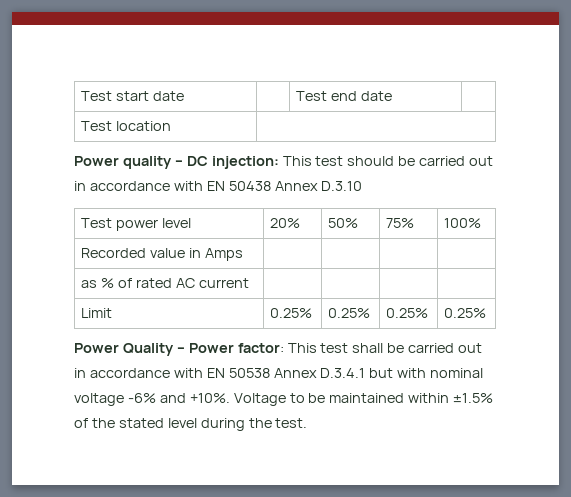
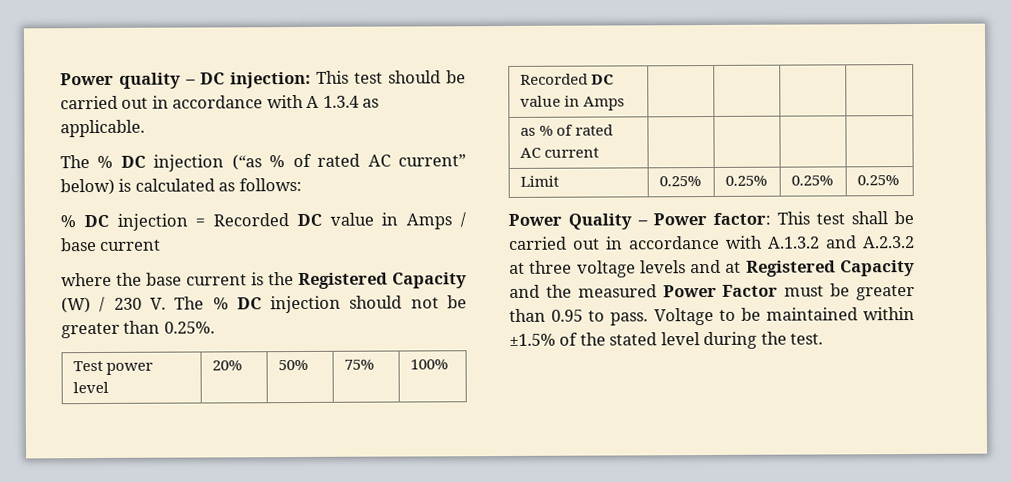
[81,91,185,101] [296,91,393,101] [81,121,172,131] Test start date | | Test end date | // Test location | // -> (60, 79) none
[206,181,363,191] EN 50438 Annex D.3.10 -> [306,95,380,108] [60,119,145,138] [60,153,467,172] [60,177,302,196] [60,212,466,231] [60,238,162,252] [61,272,467,290] [61,295,468,314] [61,320,215,339] A 1.3.4 as applicable. // The % DC injection (“as % of rated AC current” below) is calculated as follows: // % DC injection = Recorded DC value in Amps / base current // where the base current is the Registered Capacity (W) / 230 V. The % DC injection should not be greater than 0.25%.
(147, 253) none -> [591,74,615,85] DC
[206,368,484,378] [74,393,230,406] EN 50538 Annex D.3.4.1 but with nominal voltage -6% and +10%. -> [767,235,915,249] [509,259,915,278] [509,283,915,301] [509,308,649,326] A.1.3.2 and A.2.3.2 at three voltage levels and at Registered Capacity and the measured Power Factor must be greater than 0.95 to pass.

